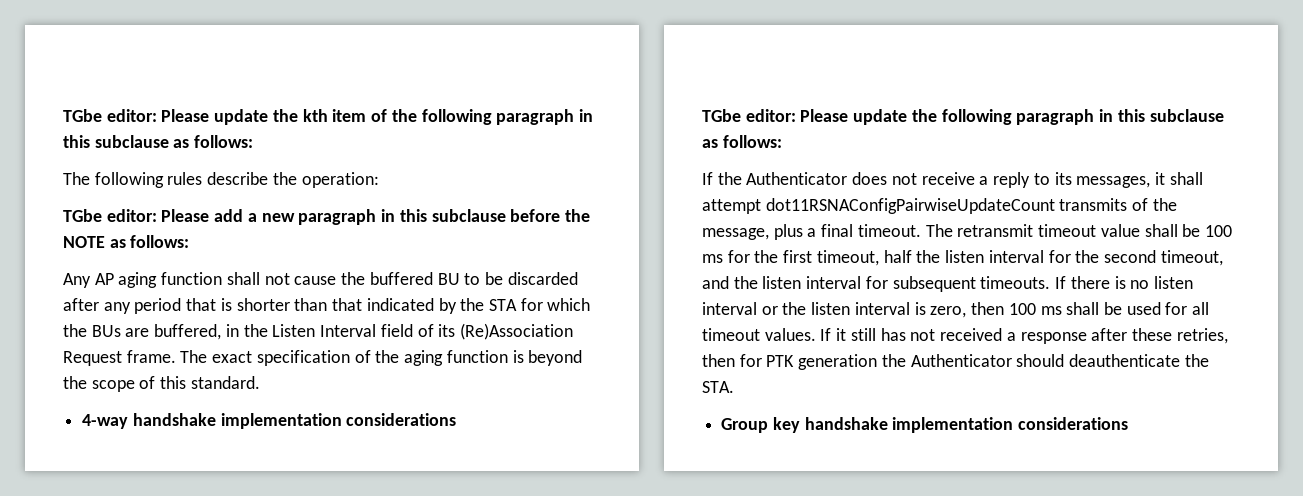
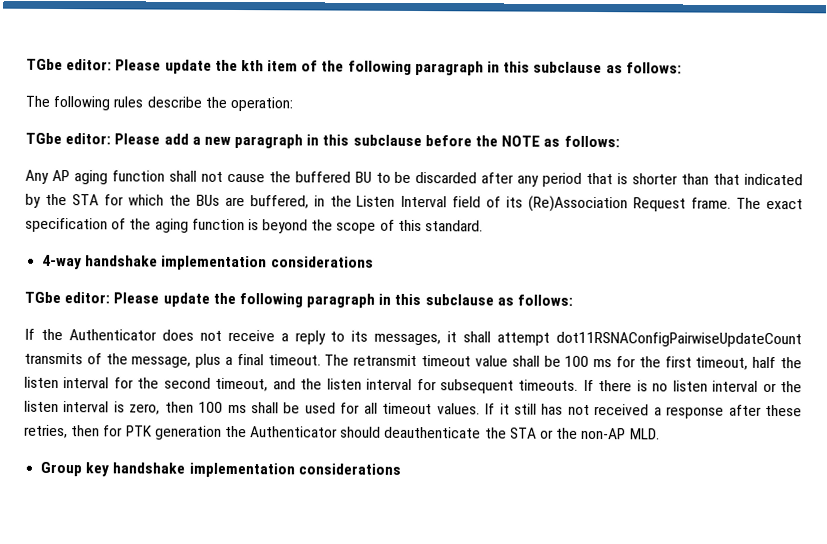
[702,381,734,393] STA. -> [509,427,660,440] STA or the non-AP MLD.

